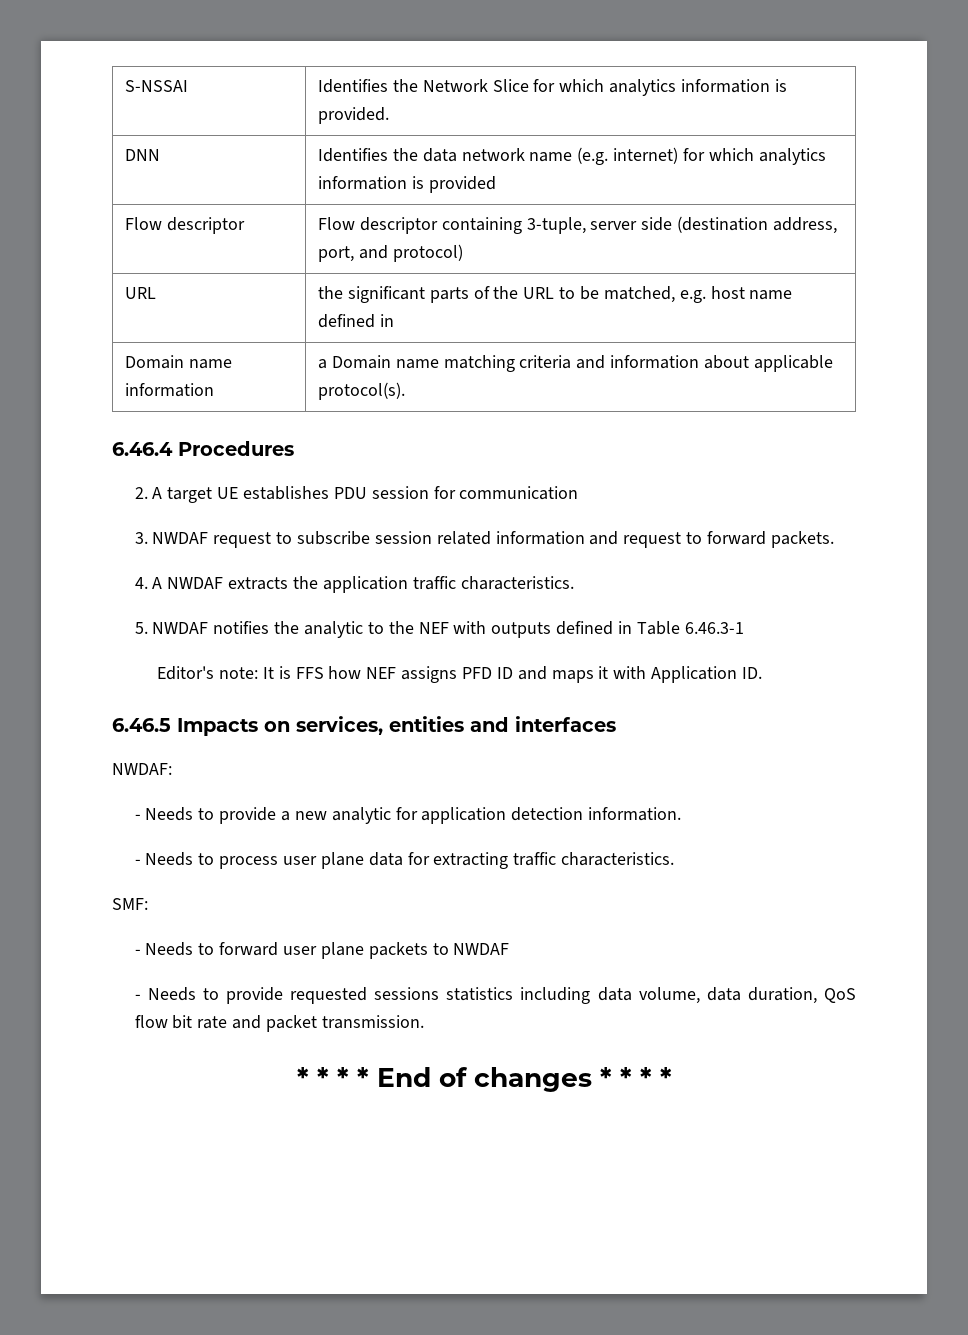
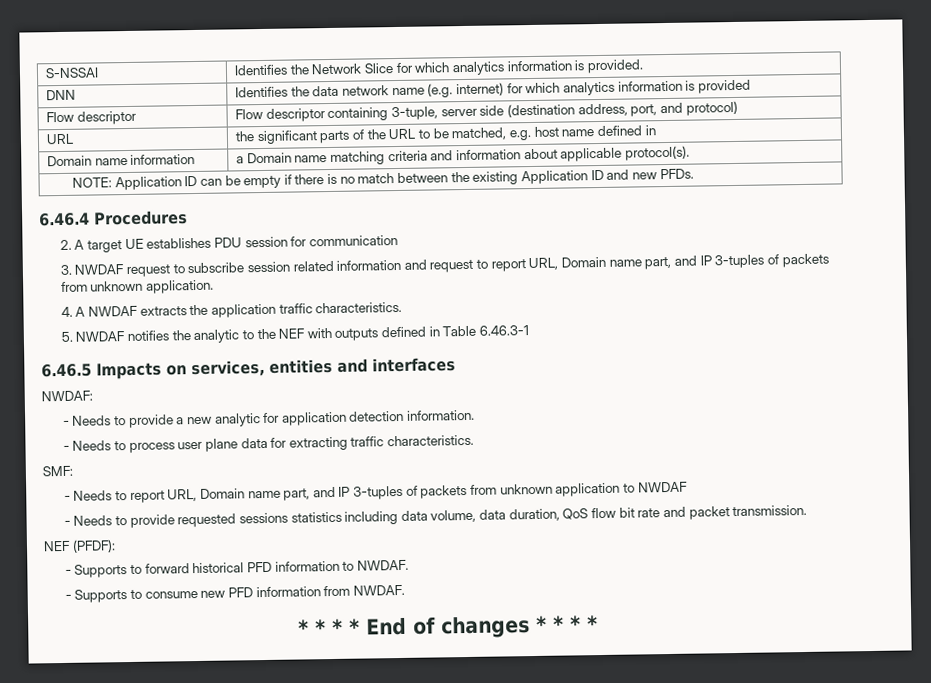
(406, 391) none -> [71,168,694,191] // NOTE: Application ID can be empty if there is no match between the existing Application ID and new PFDs.
[707,531,834,548] forward packets. -> [490,253,829,272] [60,279,214,294] report URL, Domain name part, and IP 3-tuples of packets from unknown application.
[157,666,763,683] // Editor's note: It is FFS how NEF assigns PFD ID and maps it with Application ID. -> (530, 330) none
[219,942,428,959] forward user plane packets -> [129,482,621,504] report URL, Domain name part, and IP 3-tuples of packets from unknown application
(424, 1022) none -> [43,539,116,553] [64,559,409,578] [64,584,405,603] // NEF (PFDF): // - Supports to forward historical PFD information to NWDAF. // - Supports to consume new PFD information from NWDAF.

